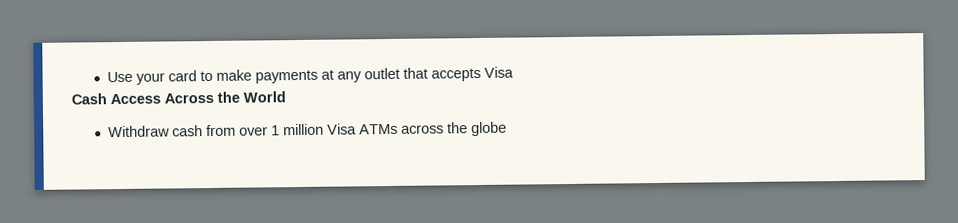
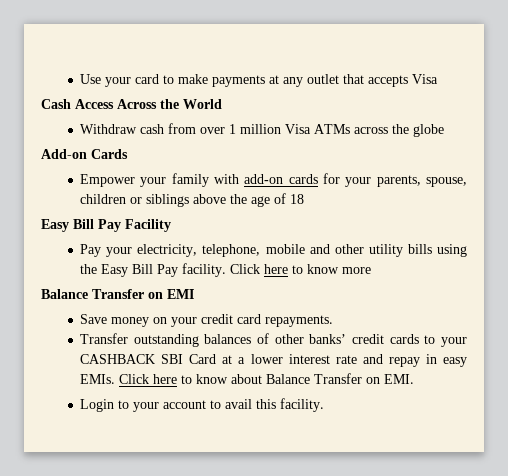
(508, 129) none -> [41,149,128,159] [80,173,468,187] [80,193,305,207] [41,219,171,232] [80,244,468,257] [80,263,372,277] [41,289,194,299] [80,314,334,327] [80,333,467,347] [80,354,468,367] [80,373,415,384] [80,398,325,412] // Add-on Cards // Empower your family with add-on cards for your parents, spouse, children or siblings above the age of 18 // Easy Bill Pay Facility // Pay your electricity, telephone, mobile and other utility bills using the Easy Bill Pay facility. Click here to know more // Balance Transfer on EMI // Save money on your credit card repayments. // Transfer outstanding balances of other banks’ credit cards to your CASHBACK SBI Card at a lower interest rate and repay in easy EMIs. Click here to know about Balance Transfer on EMI. // Login to your account to avail this facility.

